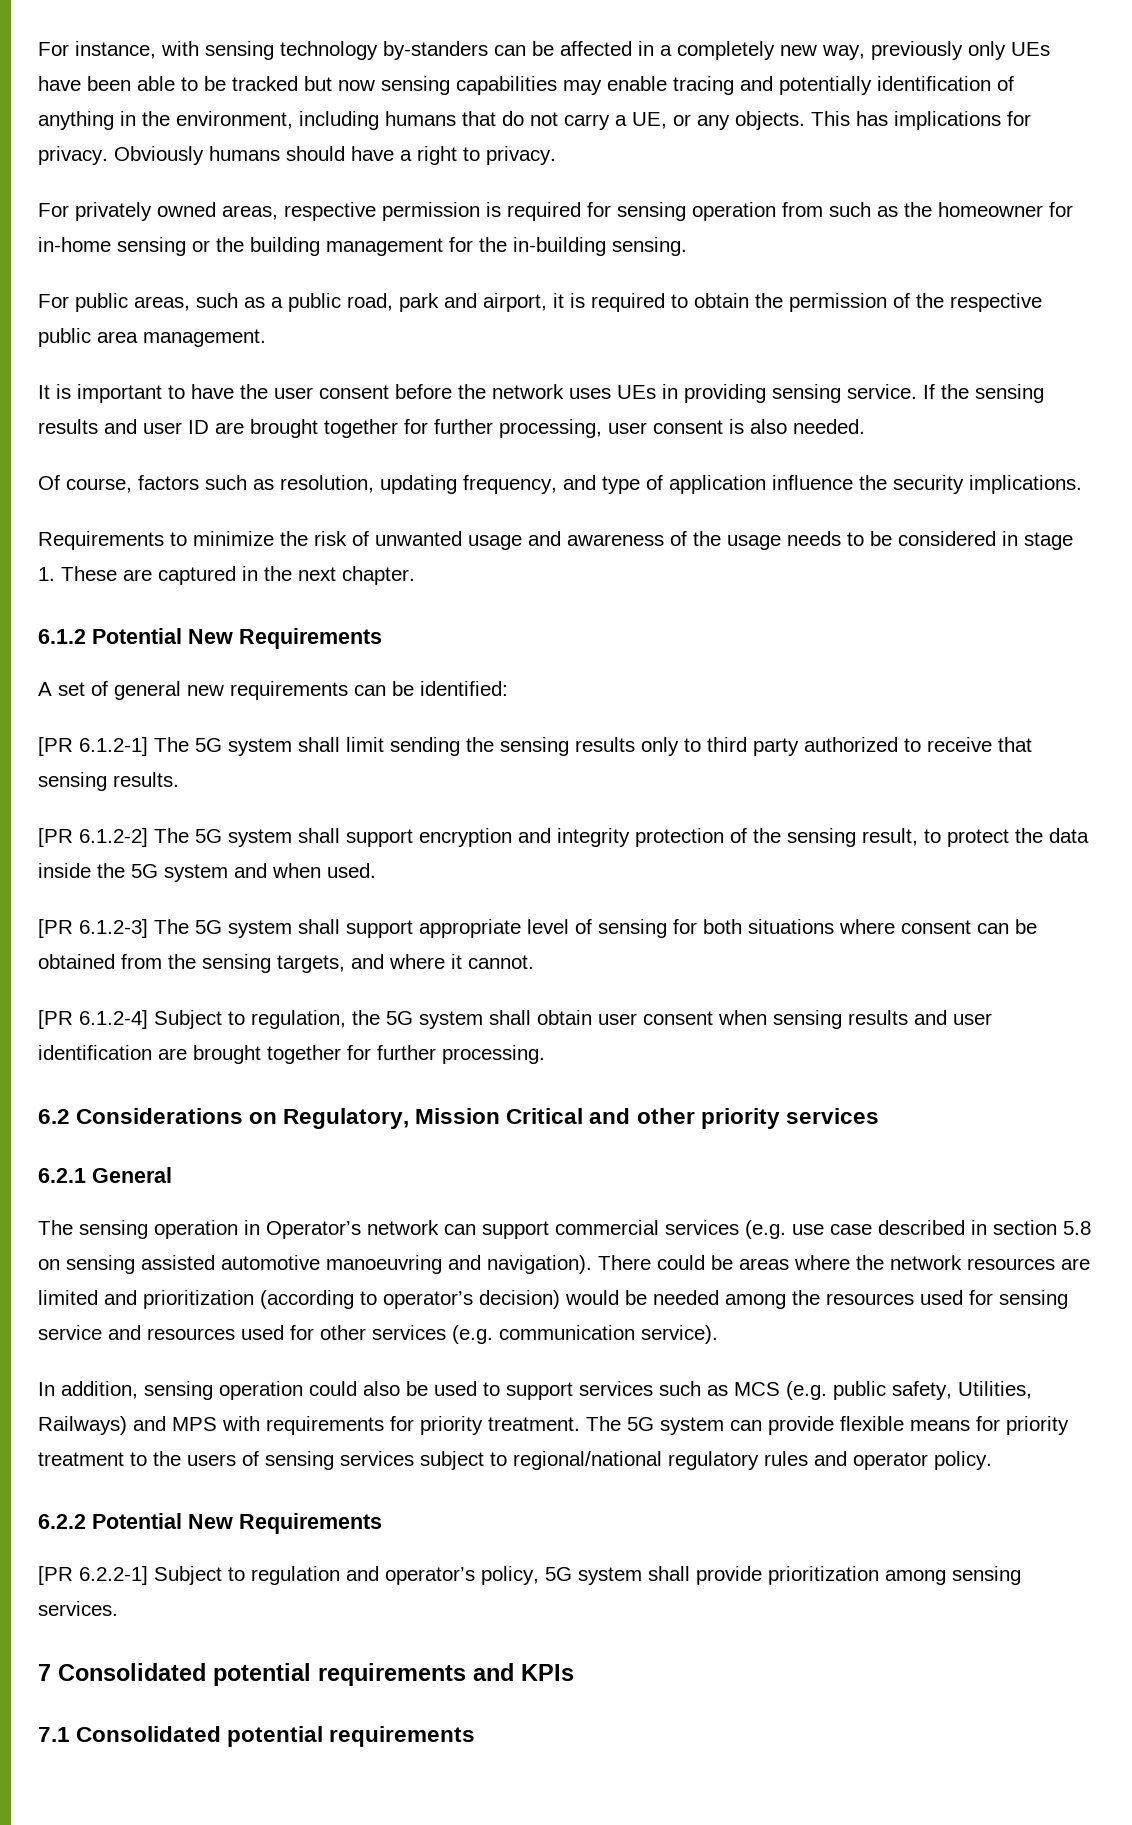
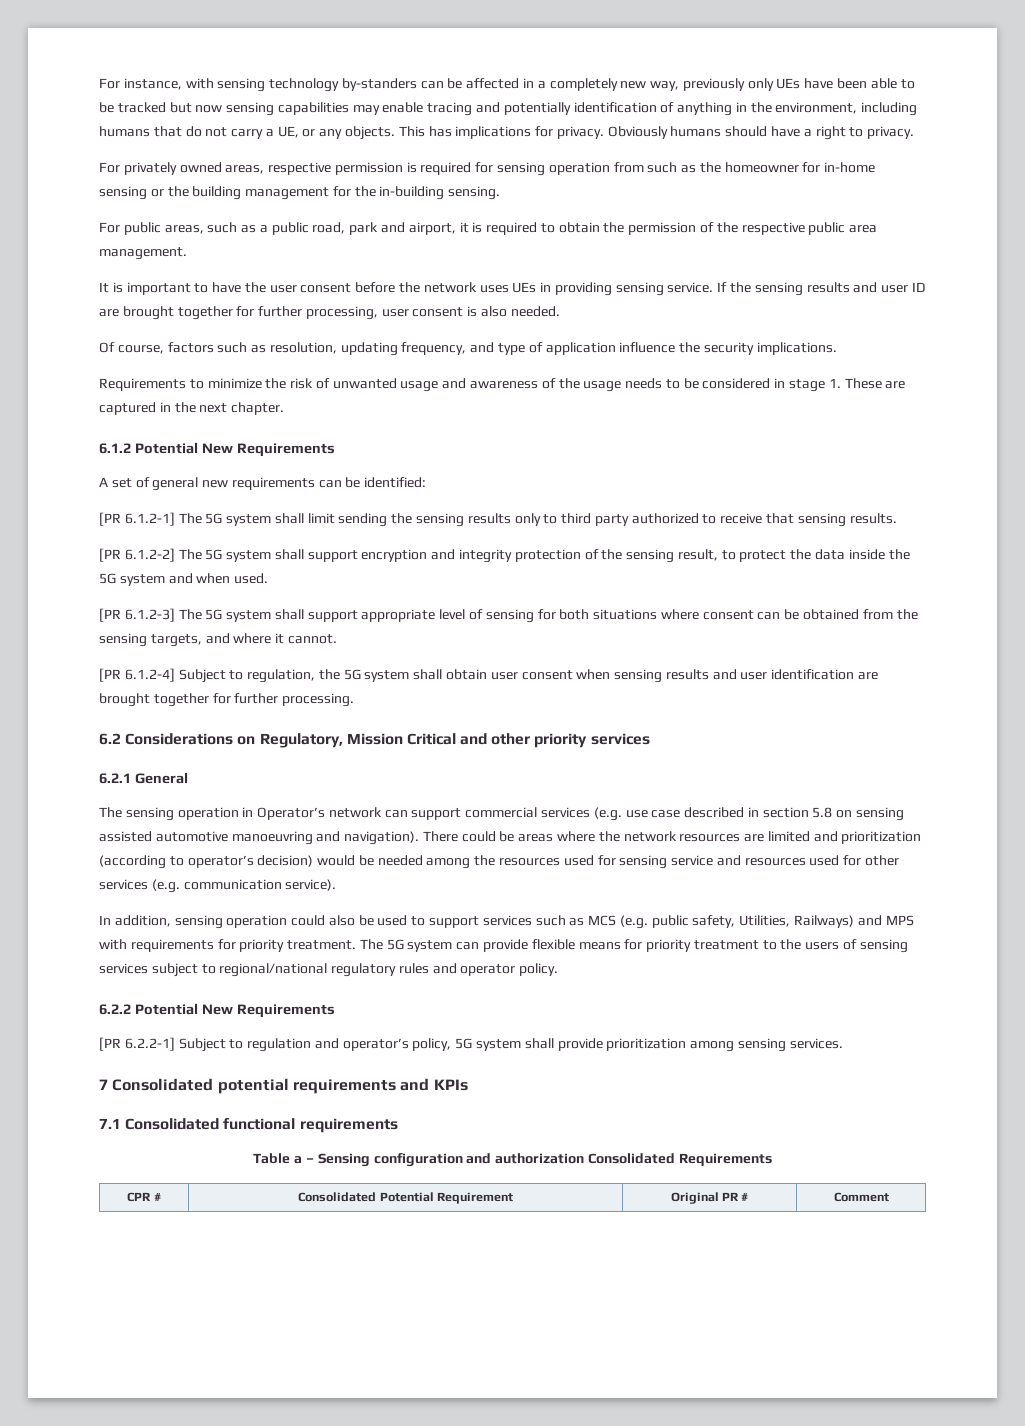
[227,1726,476,1747] potential requirements -> [223,1118,398,1133] [253,1153,772,1167] [127,1192,161,1202] [298,1192,513,1204] [670,1192,749,1204] [833,1192,889,1202] functional requirements // Table a – Sensing configuration and authorization Consolidated Requirements // CPR # | Consolidated Potential Requirement | Original PR # | Comment

